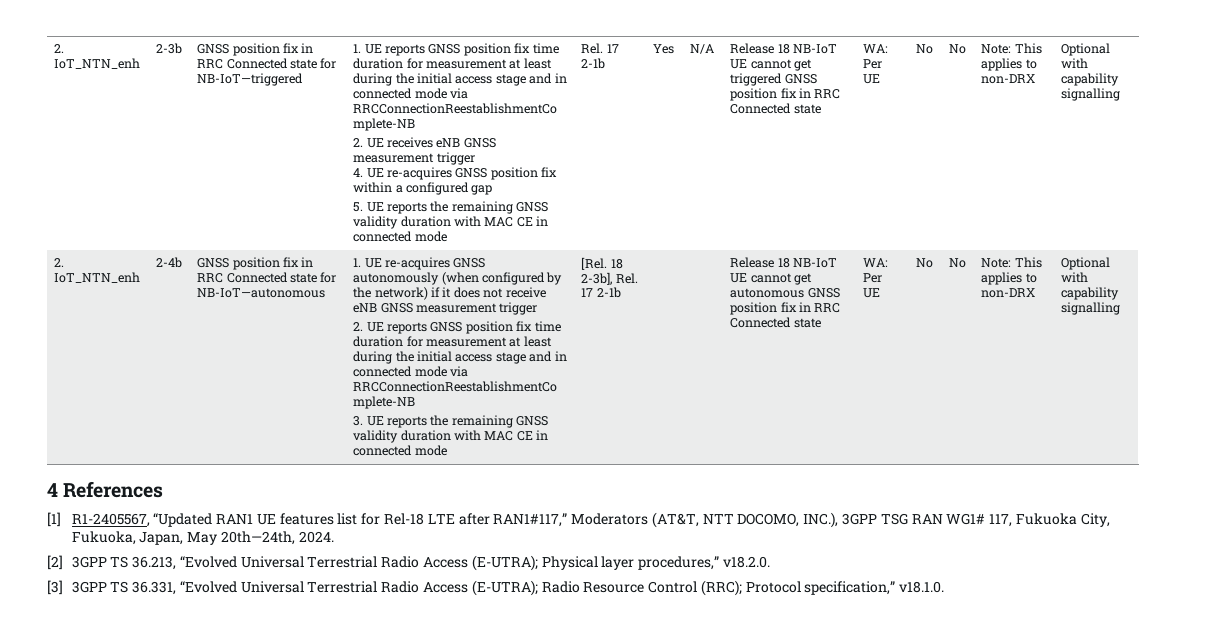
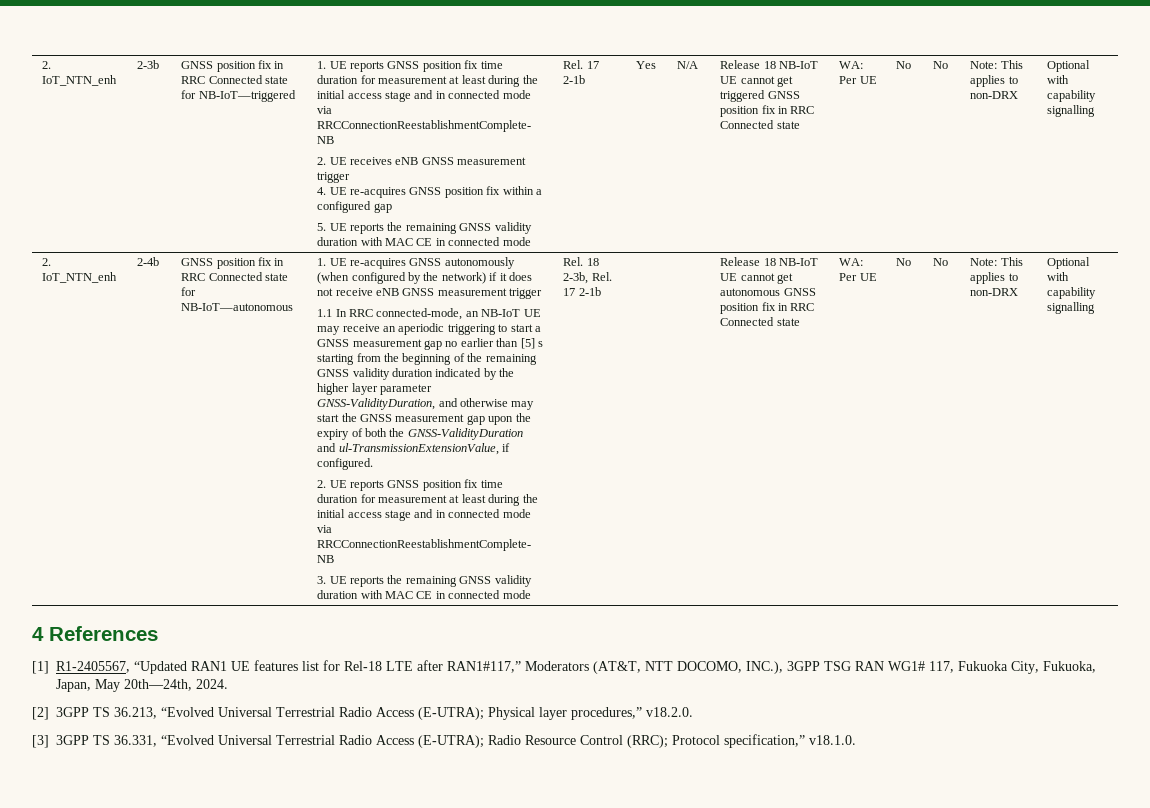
(538, 308) none -> [317,308,541,320] [317,323,541,335] [317,338,543,350] [317,353,537,365] [317,368,515,380] [317,383,433,395] [317,398,535,410] [317,413,531,425] [317,428,523,440] [317,443,511,455] [317,458,374,470] // 1.1 In RRC connected-mode, an NB-IoT UE may receive an aperiodic triggering to start a GNSS measurement gap no earlier than [5] s starting from the beginning of the remaining GNSS validity duration indicated by the higher layer parameter GNSS-ValidityDuration, and otherwise may start the GNSS measurement gap upon the expiry of both the GNSS-ValidityDuration and ul-TransmissionExtensionValue, if configured.
[581,257,623,270] [581,272,613,285] [Rel. 18 2-3b], -> [563,257,599,266] [563,272,589,284] Rel. 18 2-3b,

